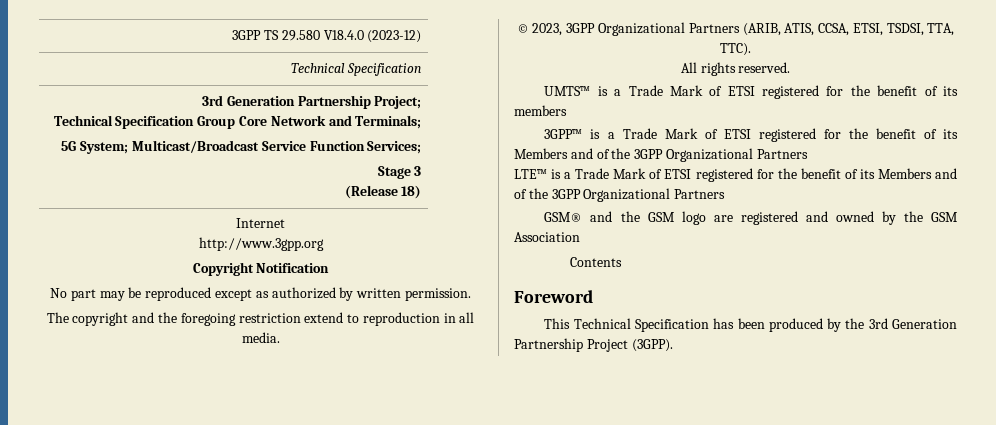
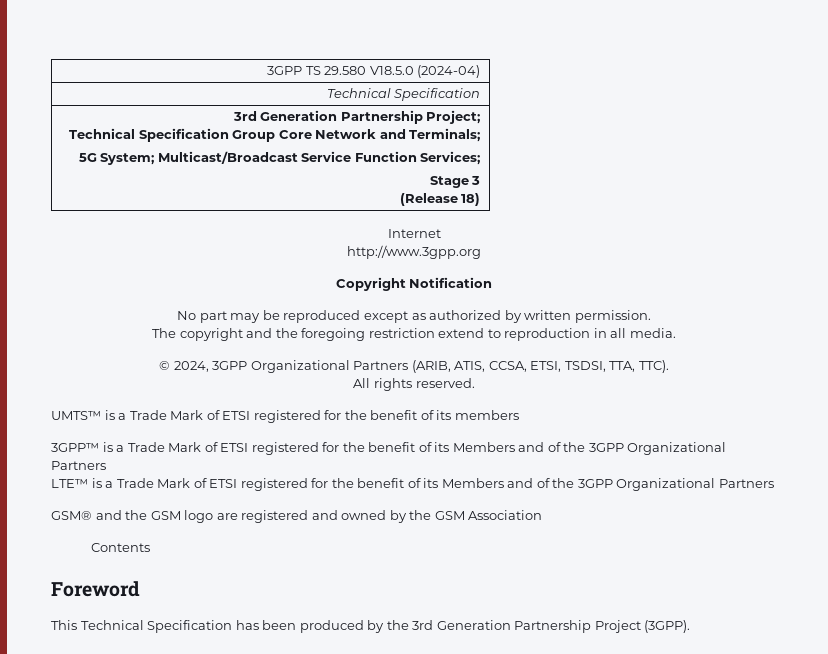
[323,30,422,43] V18.4.0 (2023-12) -> [369,65,481,78] V18.5.0 (2024-04)
[532,23,563,36] 2023, -> [173,361,209,372] 2024,

